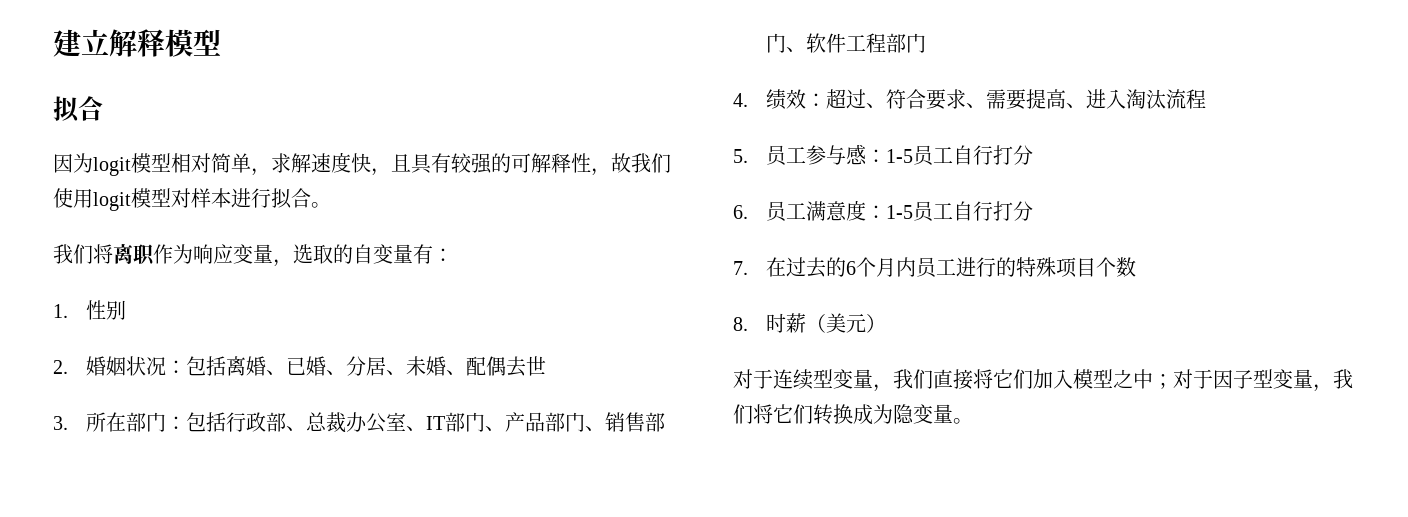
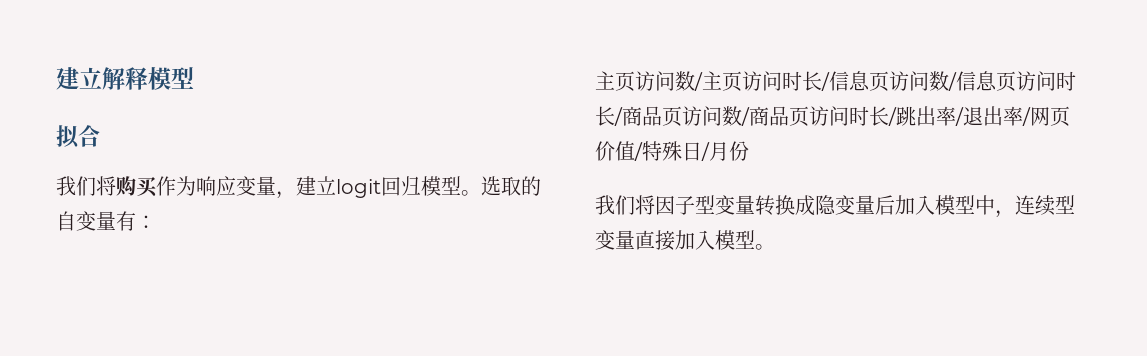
[53,152,671,176] [53,188,331,211] [53,244,155,266] // 因为logit模型相对简单，求解速度快，且具有较强的可解释性，故我们使用logit模型对样本进行拟合。 // 我们将离职 -> [56,176,158,197] // 我们将购买
(293, 263) none -> [296,176,481,198] 建立logit回归模型。
[53,300,127,320] [53,356,547,377] [53,412,666,433] [766,33,927,53] [733,89,1207,110] [733,144,1034,166] [733,200,1034,222] [733,257,1137,278] [733,313,887,333] [733,369,1353,392] [733,404,953,425] 1.性别 // 2.婚姻状况：包括离婚、已婚、分居、未婚、配偶去世 // 3.所在部门：包括行政部、总裁办公室、IT部门、产品部门、销售部门、软件工程部门 // 4.绩效：超过、符合要求、需要提高、进入淘汰流程 // 5.员工参与感：1-5员工自行打分 // 6.员工满意度：1-5员工自行打分 // 7.在过去的6个月内员工进行的特殊项目个数 // 8.时薪（美元） // 对于连续型变量，我们直接将它们加入模型之中；对于因子型变量，我们将它们转换成为隐变量 -> [595,71,1076,91] [595,106,1070,126] [595,141,749,161] [595,195,1075,218] [595,230,755,251] 主页访问数/主页访问时长/信息页访问数/信息页访问时长/商品页访问数/商品页访问时长/跳出率/退出率/网页价值/特殊日/月份 // 我们将因子型变量转换成隐变量后加入模型中，连续型变量直接加入模型

